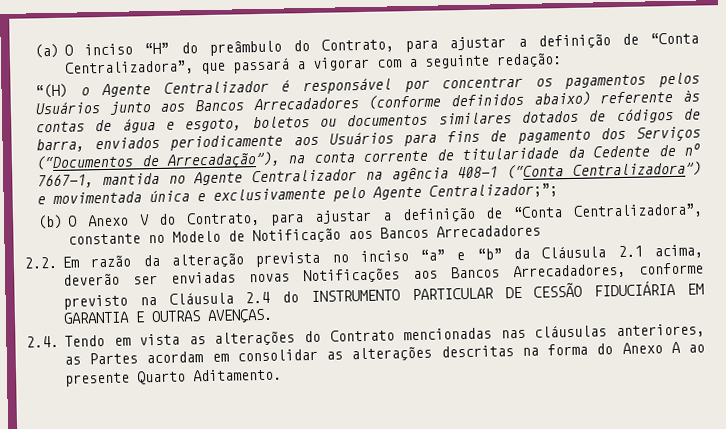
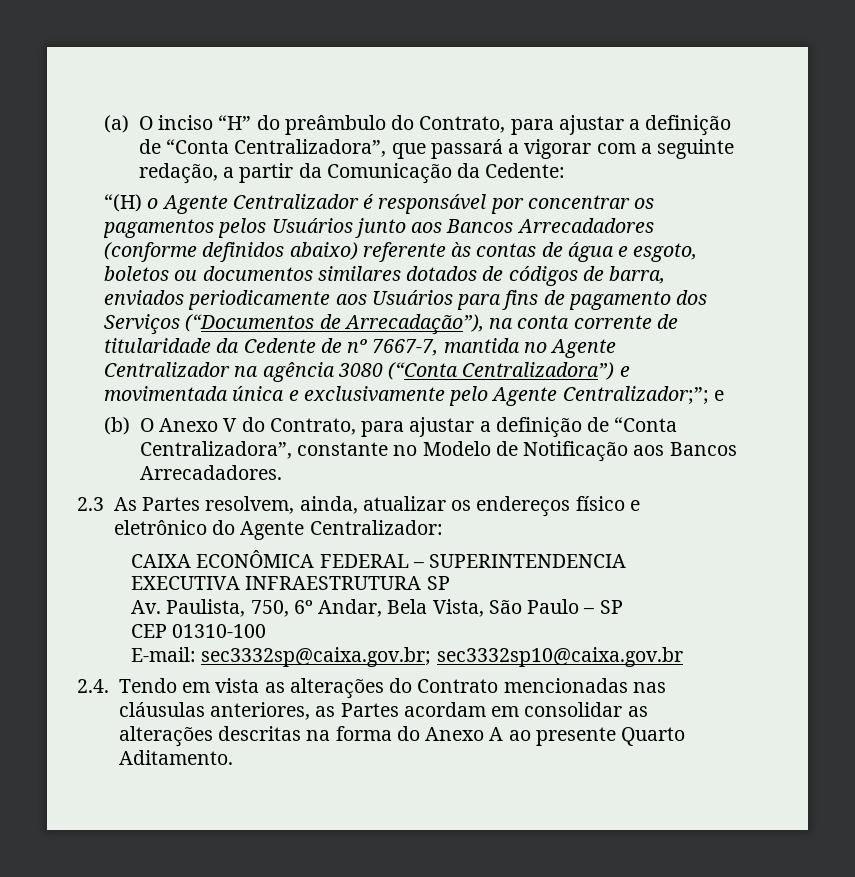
[496,53,563,68] redação: -> [138,163,566,184] redação, a partir da Comunicação da Cedente:
[37,173,95,189] 7667-1, -> [372,339,439,356] 7667-7,
[457,166,499,179] 408-1 -> [337,363,383,377] 3080
(559, 191) none -> [713,390,724,401] e
[436,224,542,238] [24,244,703,269] [63,262,704,286] [63,280,704,310] [63,308,273,324] Arrecadadores // 2.2. Em razão da alteração prevista no inciso “a” e “b” da Cláusula 2.1 acima, deverão ser enviadas novas Notificações aos Bancos Arrecadadores, conforme previsto na Cláusula 2.4 do INSTRUMENTO PARTICULAR DE CESSÃO FIDUCIÁRIA EM GARANTIA E OUTRAS AVENÇAS. -> [139,465,282,480] [77,496,640,517] [113,520,443,540] [131,550,627,568] [131,576,450,590] [131,599,623,617] [131,624,267,638] [131,647,683,667] Arrecadadores. // 2.3 As Partes resolvem, ainda, atualizar os endereços físico e eletrônico do Agente Centralizador: // CAIXA ECONÔMICA FEDERAL – SUPERINTENDENCIA EXECUTIVA INFRAESTRUTURA SP // Av. Paulista, 750, 6º Andar, Bela Vista, São Paulo – SP // CEP 01310-100 // E-mail: sec3332sp@caixa.gov.br; sec3332sp10@caixa.gov.br

